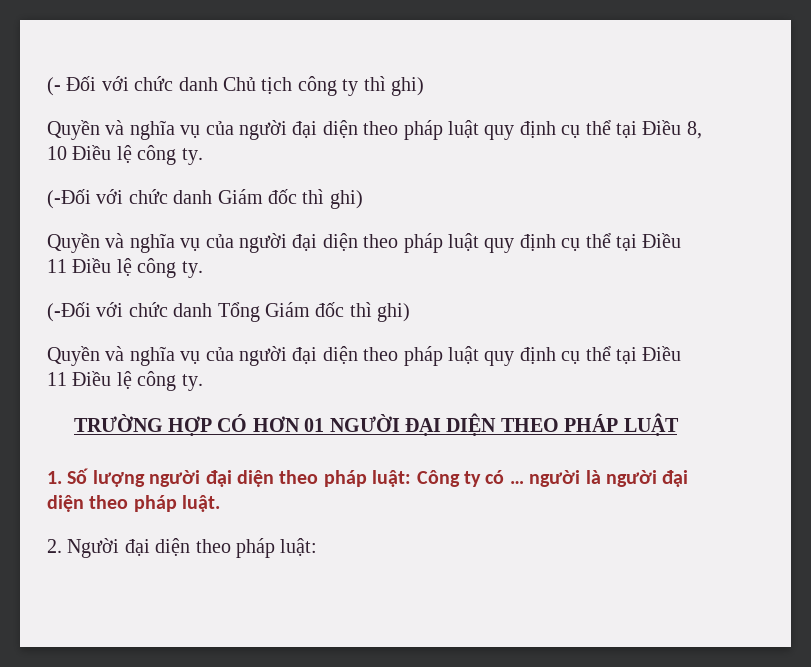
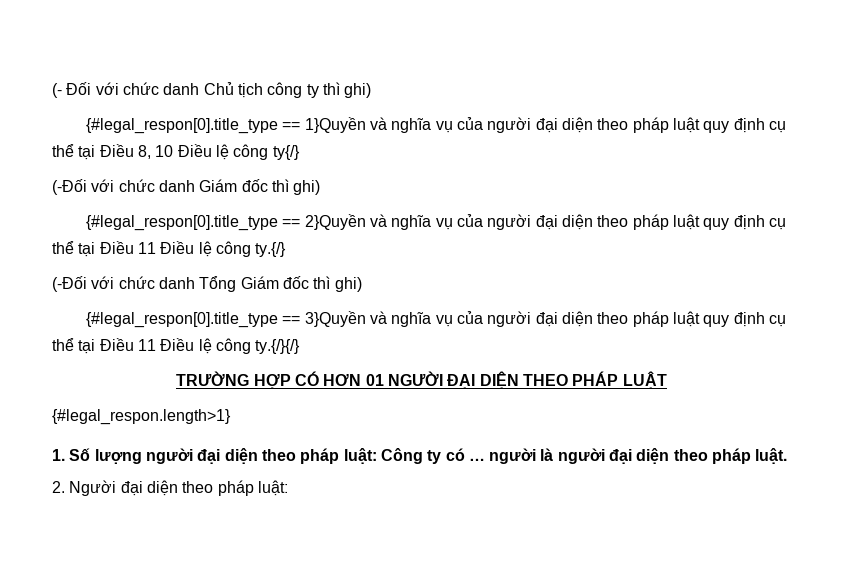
[47,120,100,140] Quyền -> [86,117,366,134] {#legal_respon[0].title_type == 1}Quyền
[181,148,203,165] ty. -> [272,145,300,160] ty{/}
[47,233,100,253] Quyền -> [86,214,366,231] {#legal_respon[0].title_type == 2}Quyền
[181,261,203,278] ty. -> [255,242,287,257] ty.{/}
[47,346,100,366] Quyền -> [86,311,366,328] {#legal_respon[0].title_type == 3}Quyền
[181,374,203,391] ty. -> [255,339,301,354] ty.{/}{/}
(679, 424) none -> [52,409,231,425] // {#legal_respon.length>1}

